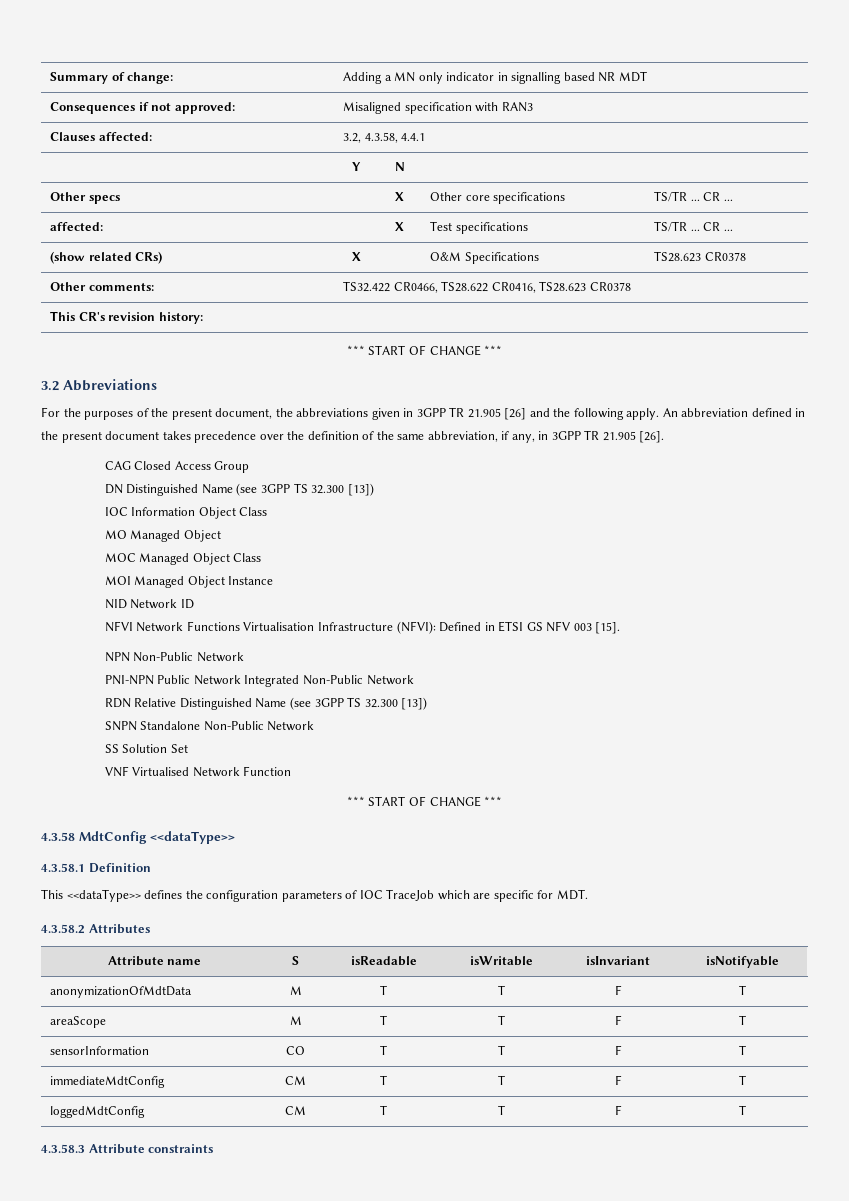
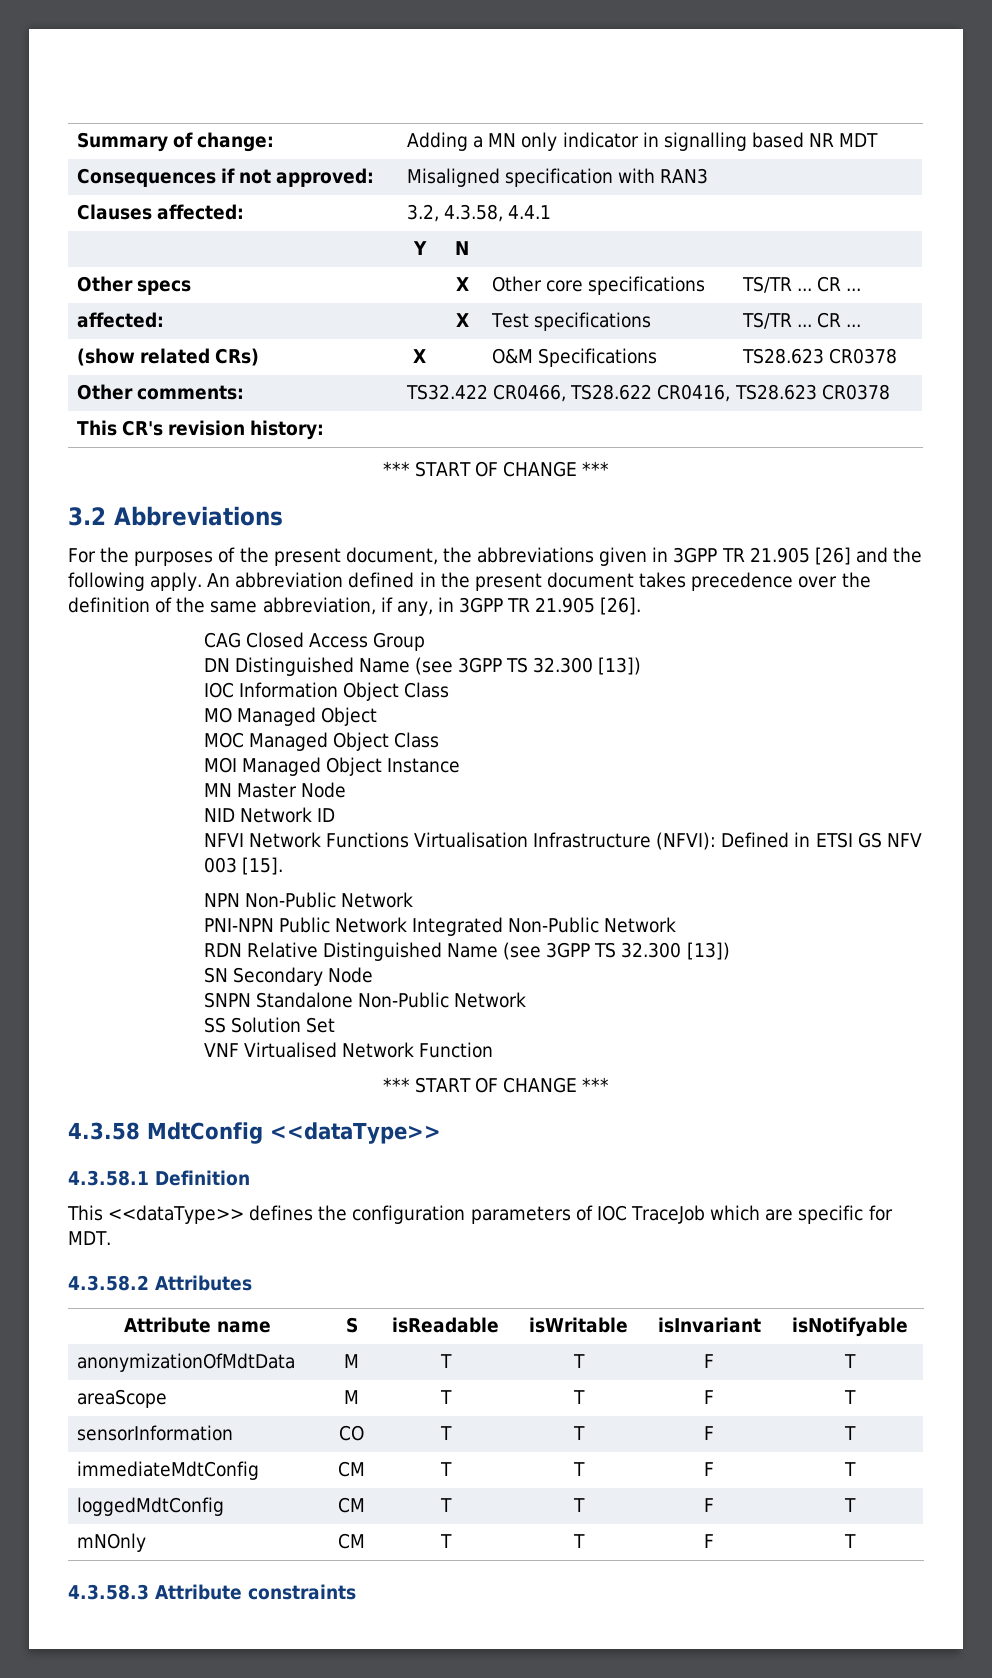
(274, 580) none -> [203,782,346,798] // MN Master Node
(428, 703) none -> [203,967,373,986] // SN Secondary Node
(746, 1110) none -> [76,1533,146,1552] [338,1533,365,1549] [439,1534,452,1548] [572,1534,585,1548] [704,1534,714,1548] [843,1534,856,1548] // mNOnly | CM | T | T | F | T

